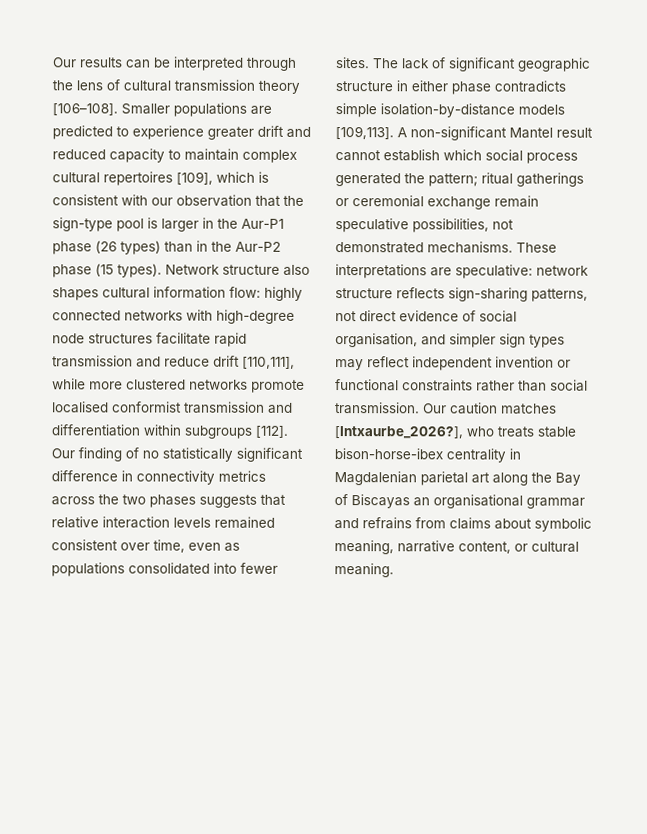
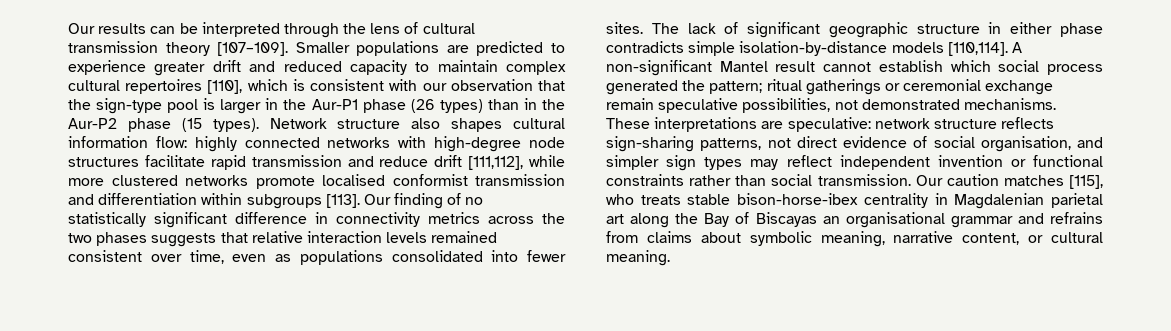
[52,103,118,116] [106–108]. -> [217,42,289,56] [107–109].
[176,171,213,185] [109], -> [207,80,243,94] [110],
[242,356,295,369] [110,111], -> [468,156,524,170] [111,112],
[255,425,288,438] [112]. -> [325,194,360,208] [113].
[335,126,394,140] [109,113]. -> [947,42,1008,56] [110,114].
[334,426,463,439] [Intxaurbe_2026?], -> [1069,175,1103,189] [115],

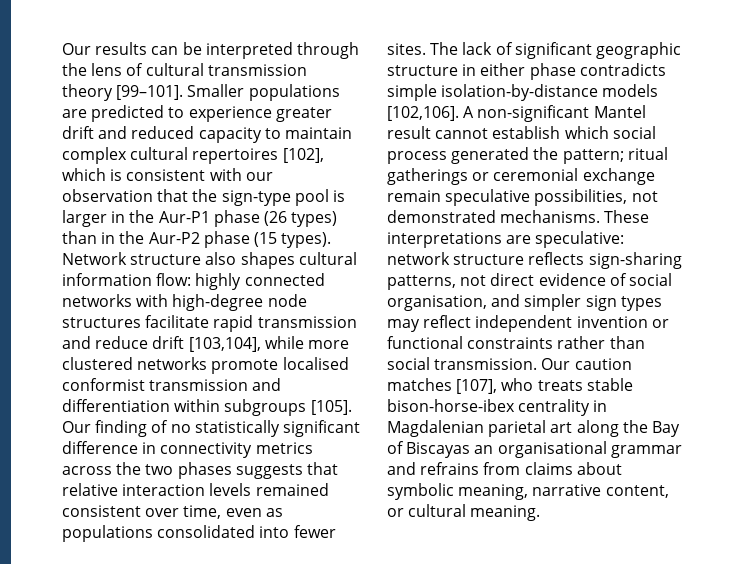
[217,42,289,56] [107–109]. -> [116,85,184,100] [99–101].
[207,80,243,94] [110], -> [282,148,324,163] [102],
[468,156,524,170] [111,112], -> [188,337,261,352] [103,104],
[325,194,360,208] [113]. -> [310,400,352,415] [105].
[947,42,1008,56] [110,114]. -> [387,106,459,121] [102,106].
[1069,175,1103,189] [115], -> [456,379,498,394] [107],

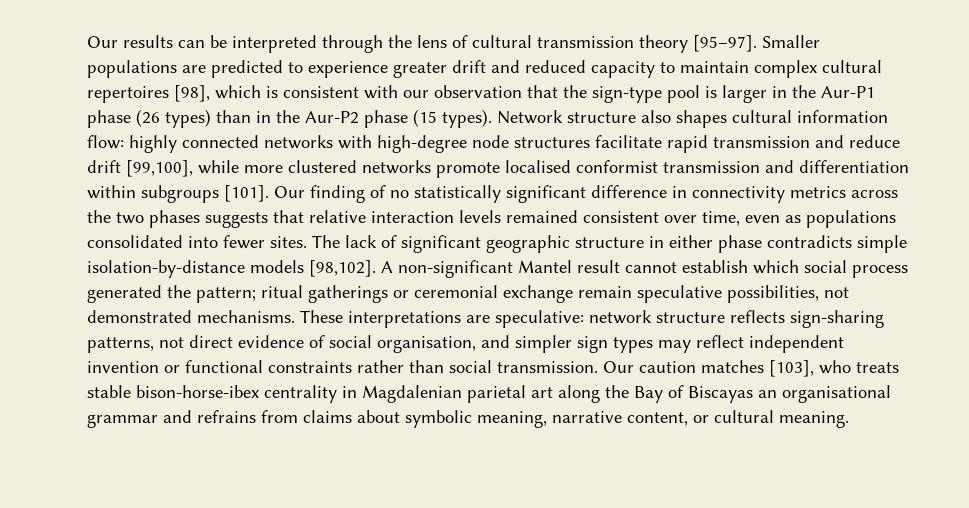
[116,85,184,100] [99–101]. -> [693,35,757,52] [95–97].
[282,148,324,163] [102], -> [174,85,210,102] [98],
[188,337,261,352] [103,104], -> [126,160,193,177] [99,100],
[310,400,352,415] [105]. -> [224,185,269,202] [101].
[387,106,459,121] [102,106]. -> [309,260,376,277] [98,102].
[456,379,498,394] [107], -> [769,360,814,377] [103],

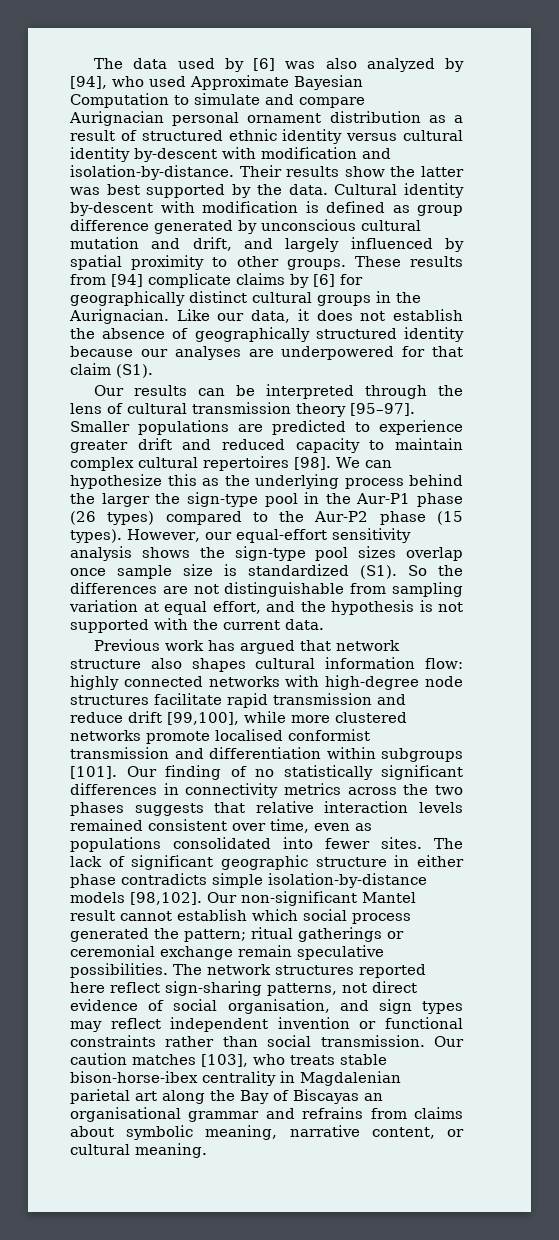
(87, 42) none -> [94,58,464,72] [70,75,363,90] [70,93,365,108] [69,111,463,126] [70,129,463,144] [70,147,391,162] [70,165,465,180] [70,183,465,198] [70,201,463,216] [70,219,421,234] [70,237,464,252] [70,255,463,270] [70,273,363,288] [70,291,421,306] [69,309,464,324] [70,327,464,342] [70,346,463,360] [70,363,153,378] The data used by [6] was also analyzed by [94], who used Approximate Bayesian Computation to simulate and compare Aurignacian personal ornament distribution as a result of structured ethnic identity versus cultural identity by-descent with modification and isolation-by-distance. Their results show the latter was best supported by the data. Cultural identity by-descent with modification is defined as group difference generated by unconscious cultural mutation and drift, and largely influenced by spatial proximity to other groups. These results from [94] complicate claims by [6] for geographically distinct cultural groups in the Aurignacian. Like our data, it does not establish the absence of geographically structured identity because our analyses are underpowered for that claim (S1). //
[174,85,767,103] [98], which is consistent with our observation that the sign-type pool is larger -> [294,457,392,470] [70,474,463,489] [70,492,298,507] [98]. We can hypothesize this as the underlying process behind the larger the sign-type pool
[216,110,271,123] than in -> [165,511,268,525] compared to
[497,110,563,124] Network -> [127,528,411,543] [70,546,463,561] [70,564,463,579] [70,582,463,597] [69,600,463,615] [70,618,324,633] [94,639,401,654] However, our equal-effort sensitivity analysis shows the sign-type pool sizes overlap once sample size is standardized (S1). So the differences are not distinguishable from sampling variation at equal effort, and the hypothesis is not supported with the current data. // Previous work has argued that network
[591,185,667,198] difference -> [70,783,157,795] differences
[381,261,393,273] A -> [207,892,237,903] Our
[727,285,849,303] [87,310,785,328] possibilities, not demonstrated mechanisms. These interpretations are speculative: network structure reflects -> [70,963,426,978] [70,982,160,993] possibilities. The network structures reported here reflect
[515,335,572,353] simpler -> (369, 1005) none

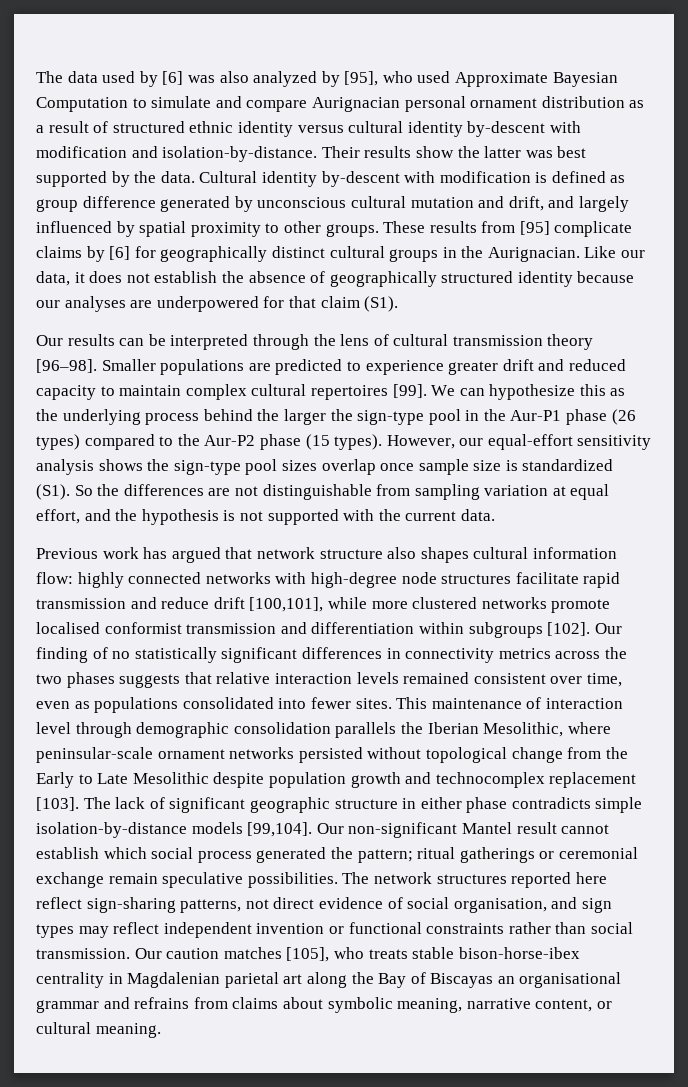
[70,76,107,89] [94], -> [344,71,379,86] [95],
[111,274,143,287] [94] -> [519,221,550,235] [95]
[350,403,415,416] [95–97]. -> [36,359,97,373] [96–98].
[294,457,331,470] [98]. -> [392,384,427,398] [99].
[167,712,239,725] [99,100], -> [249,597,324,612] [100,101],
[70,766,117,779] [101]. -> [547,622,591,636] [102].
(422, 843) none -> [396,697,623,709] [36,722,611,738] [36,747,628,763] [36,772,637,788] [36,797,79,811] This maintenance of interaction level through demographic consolidation parallels the Iberian Mesolithic, where peninsular-scale ornament networks persisted without topological change from the Early to Late Mesolithic despite population growth and technocomplex replacement [103].
[130,892,202,905] [98,102]. -> [247,822,313,837] [99,104].
[201,1054,248,1067] [103], -> [286,947,330,962] [105],

